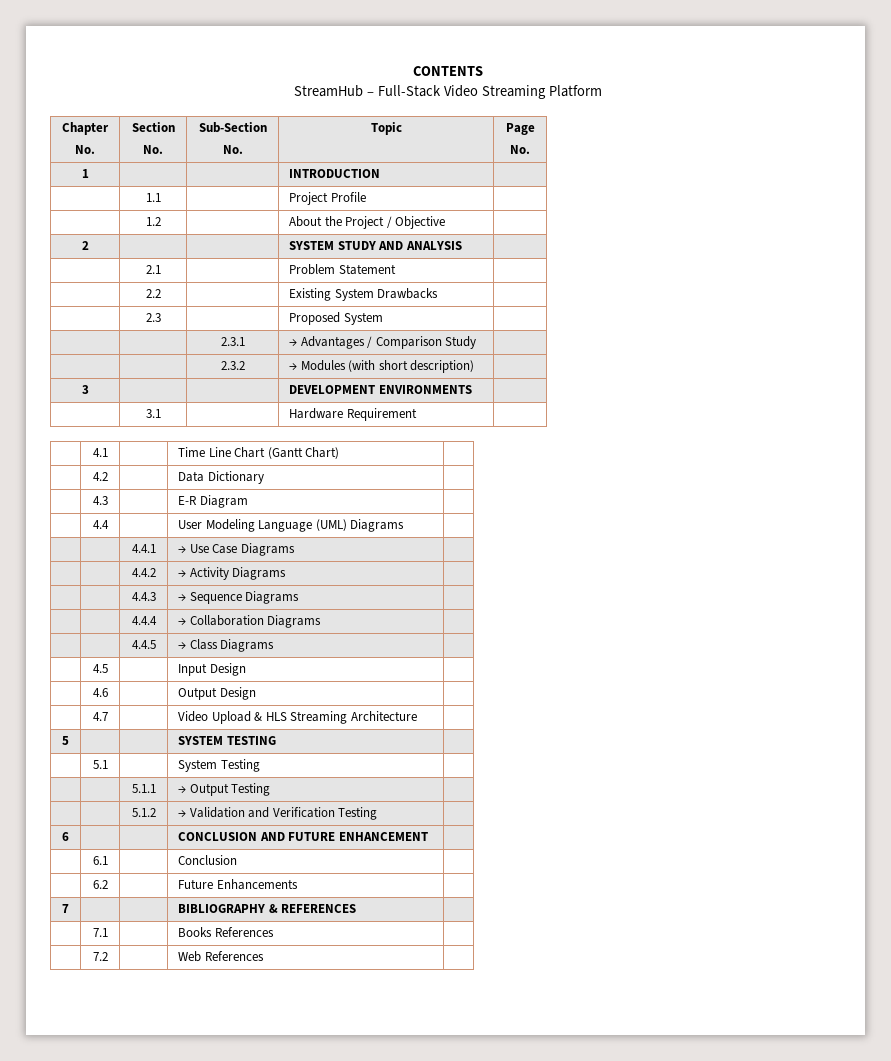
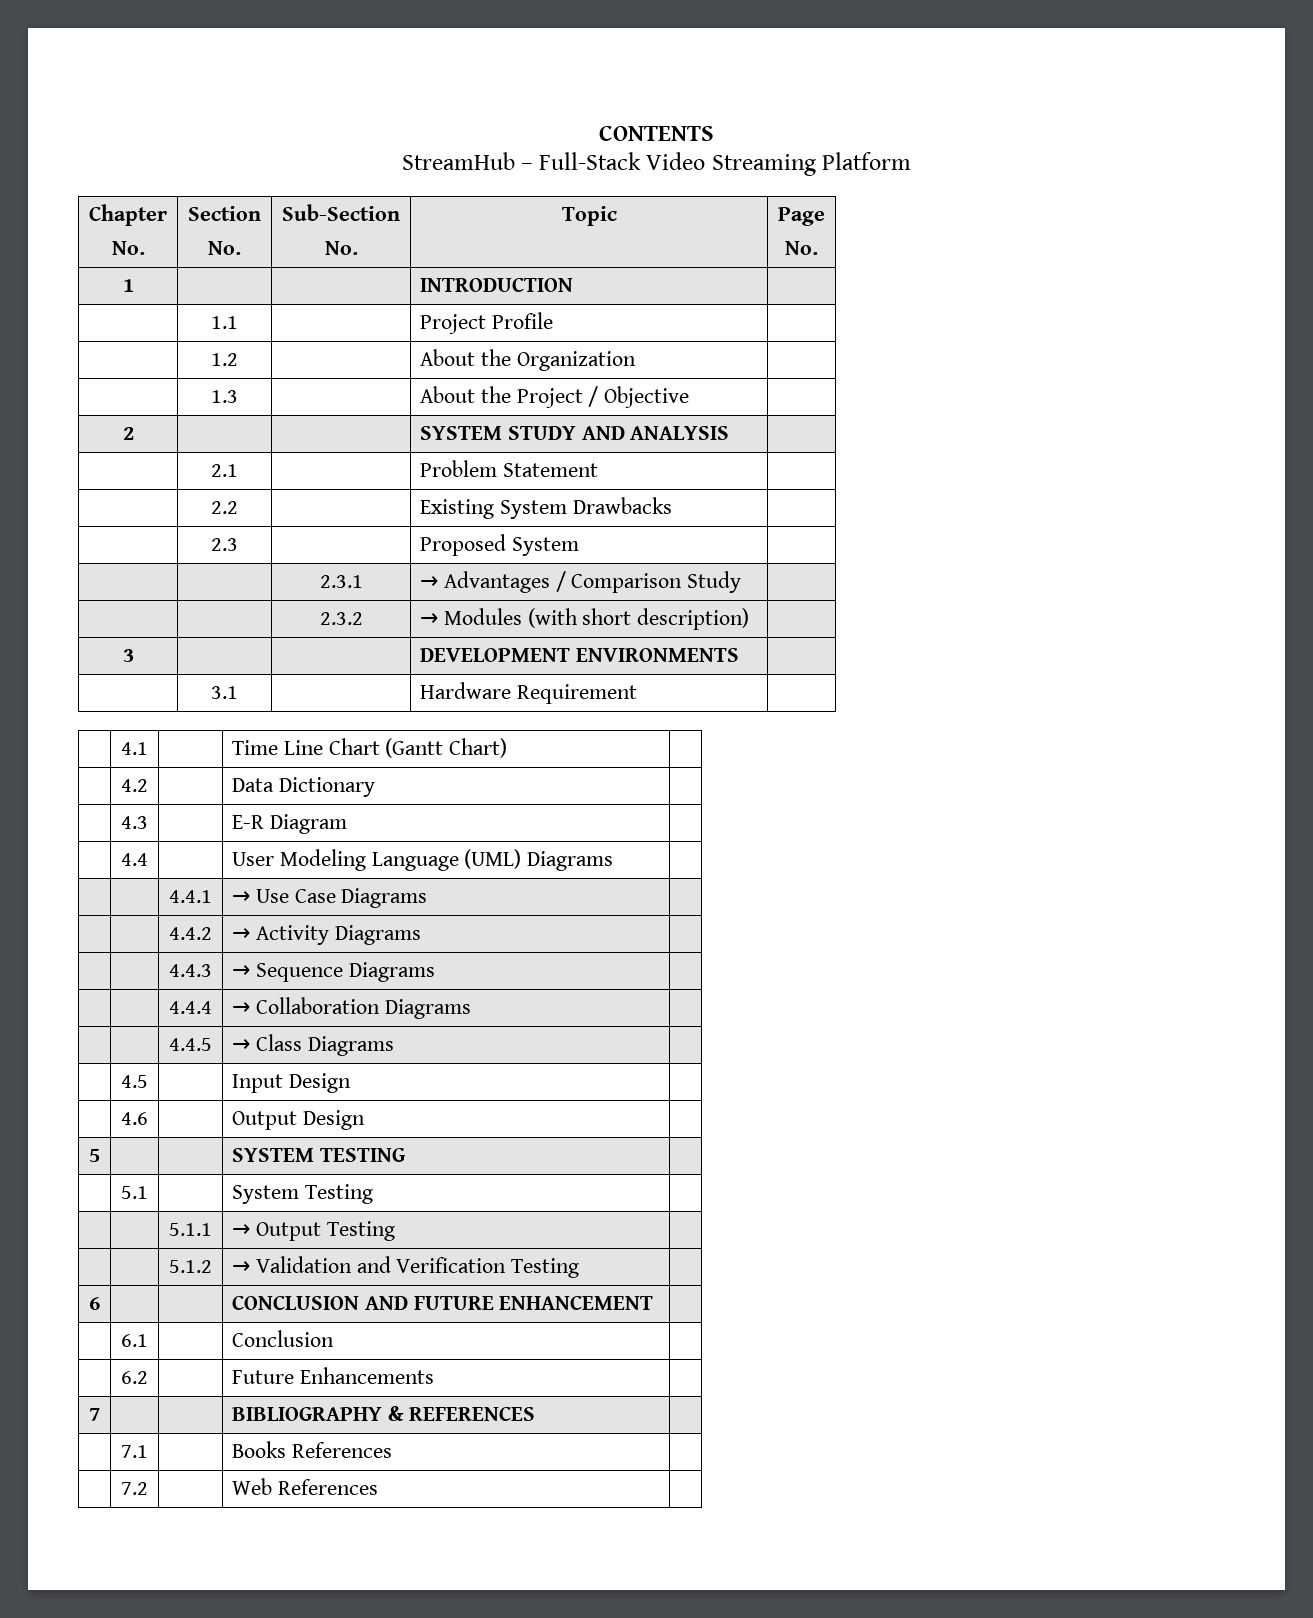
(161, 221) none -> [420,349,636,371] [211,390,238,403] | About the Organization | // | 1.3 |
[92,712,108,721] [178,711,417,724] // | 4.7 | | Video Upload & HLS Streaming Architecture | -> (365, 1120) none

